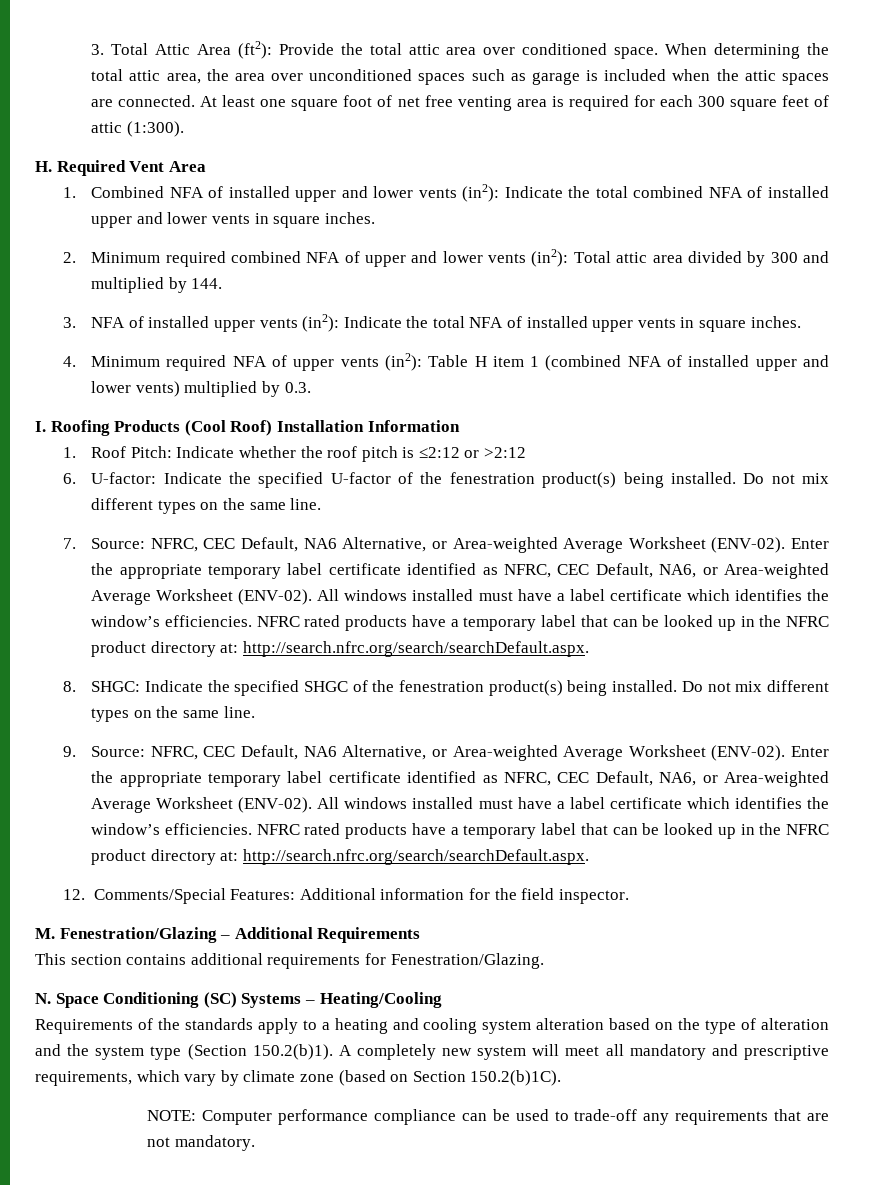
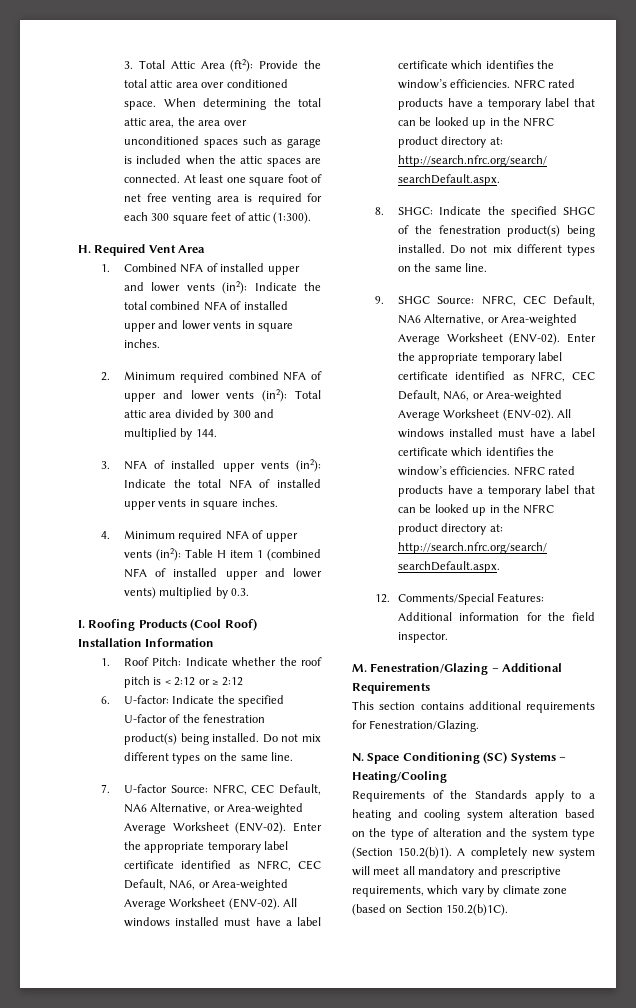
[418,447,527,458] ≤2:12 or >2:12 -> [164,677,244,686] < 2:12 or ≥ 2:12
(77, 543) none -> [124,784,168,793] U-factor
(77, 751) none -> [398,296,431,304] SHGC
[184,1018,253,1030] standards -> [475,790,527,799] Standards
[147,1109,829,1125] [147,1135,255,1151] // NOTE: Computer performance compliance can be used to trade-off any requirements that are not mandatory. -> (509, 910) none

